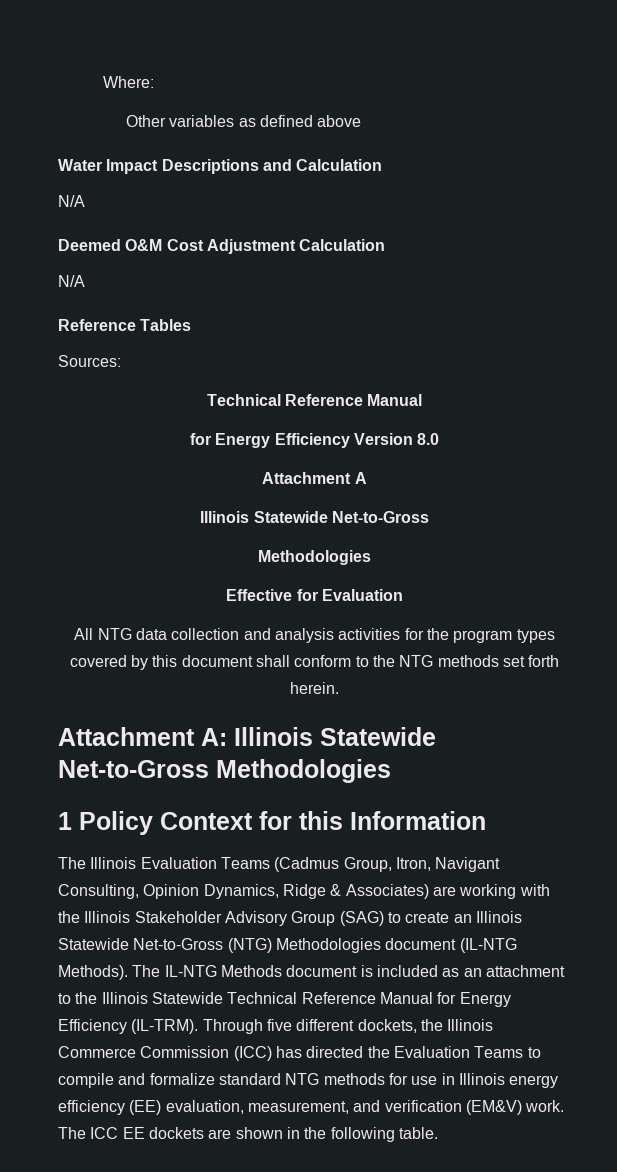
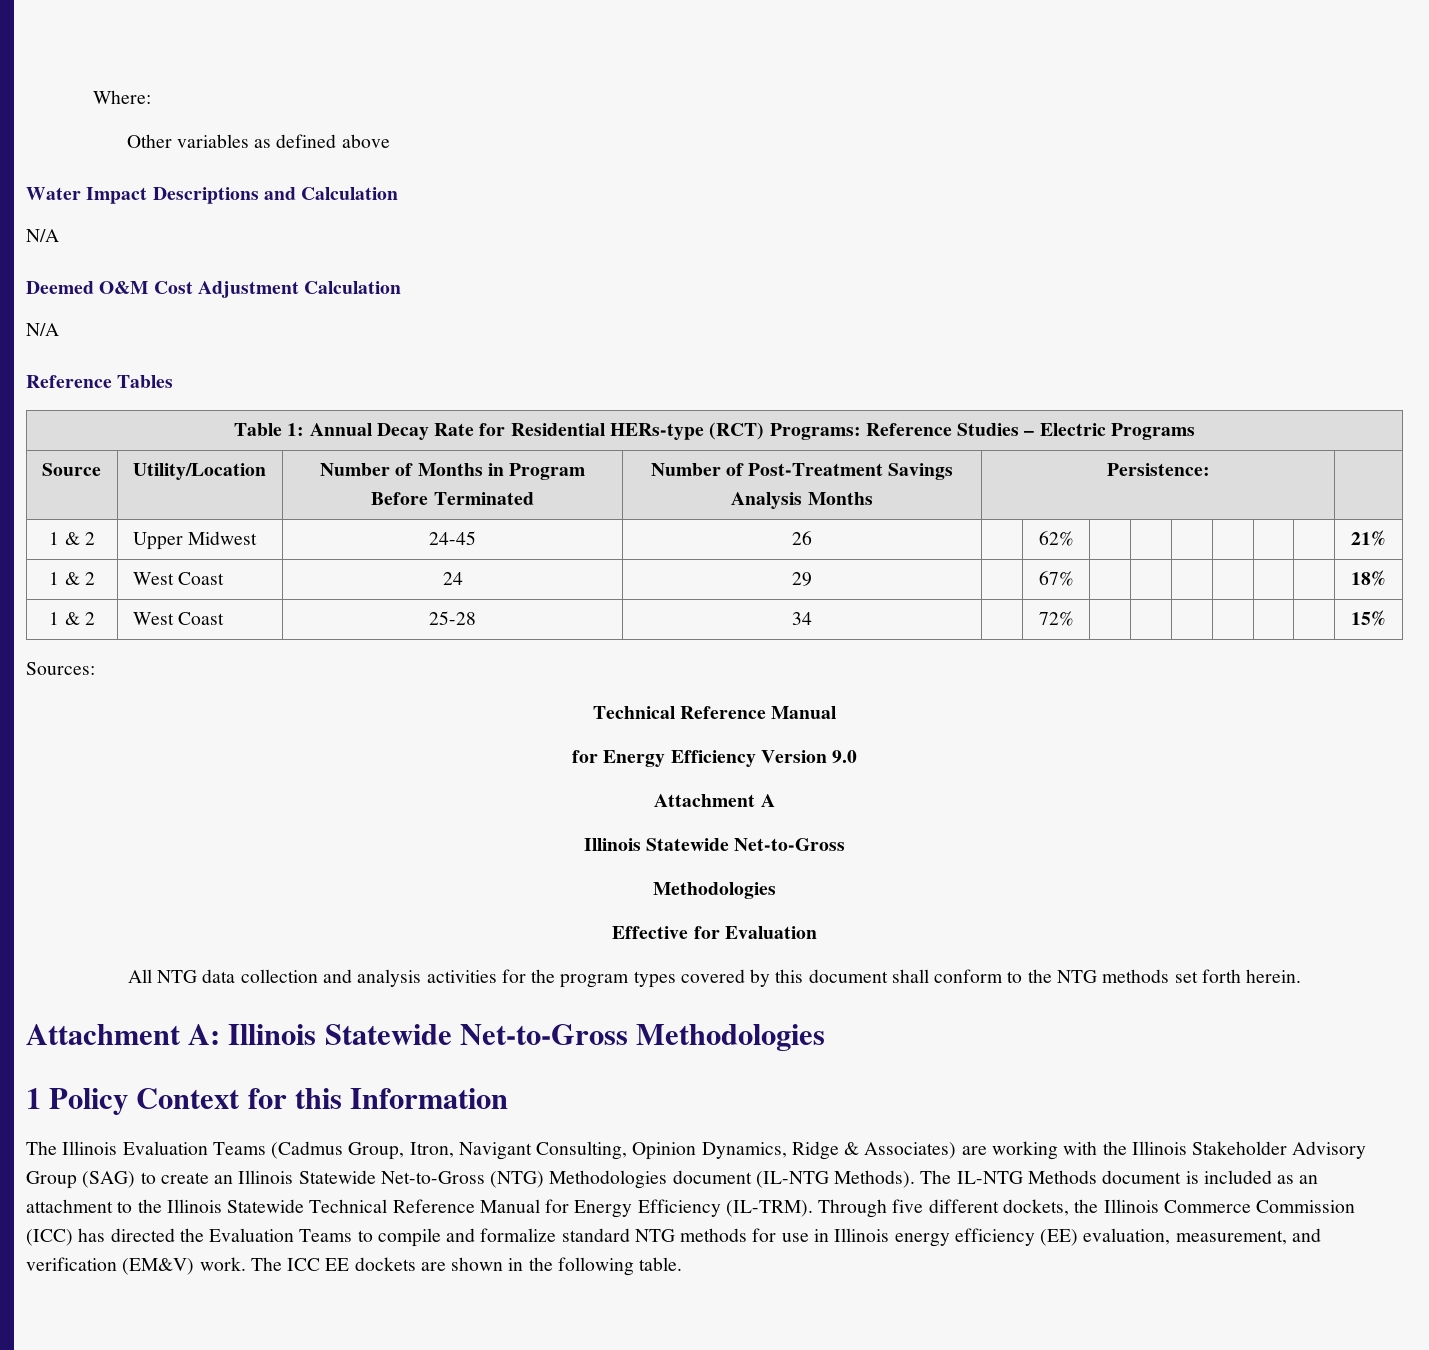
(192, 325) none -> [234,422,1195,440] [41,463,101,476] [132,463,266,480] [319,463,586,480] [371,492,534,505] [650,463,954,480] [731,492,873,509] [1106,463,1210,476] [49,532,95,545] [132,531,257,550] [429,531,476,545] [792,531,812,545] [1038,531,1074,546] [1351,530,1386,546] [49,572,95,585] [132,572,224,585] [442,572,463,585] [792,572,812,586] [1038,571,1074,586] [1351,570,1386,586] [49,612,95,625] [132,612,224,625] [429,611,476,625] [792,612,812,625] [1038,611,1074,626] [1351,610,1386,626] // Table 1: Annual Decay Rate for Residential HERs-type (RCT) Programs: Reference Studies – Electric Programs // Source | Utility/Location | Number of Months in Program Before Terminated | Number of Post-Treatment Savings Analysis Months | Persistence: | // 1 & 2 | Upper Midwest | 24-45 | 26 | | 62% | | | | | | | 21% // 1 & 2 | West Coast | 24 | 29 | | 67% | | | | | | | 18% // 1 & 2 | West Coast | 25-28 | 34 | | 72% | | | | | | | 15%
[417,433,440,445] 8.0 -> [832,750,858,763] 9.0

